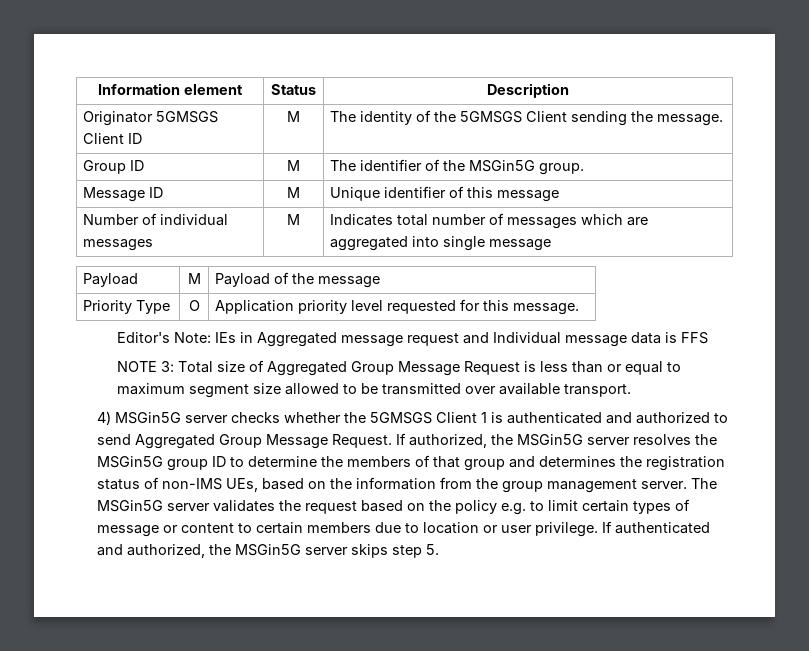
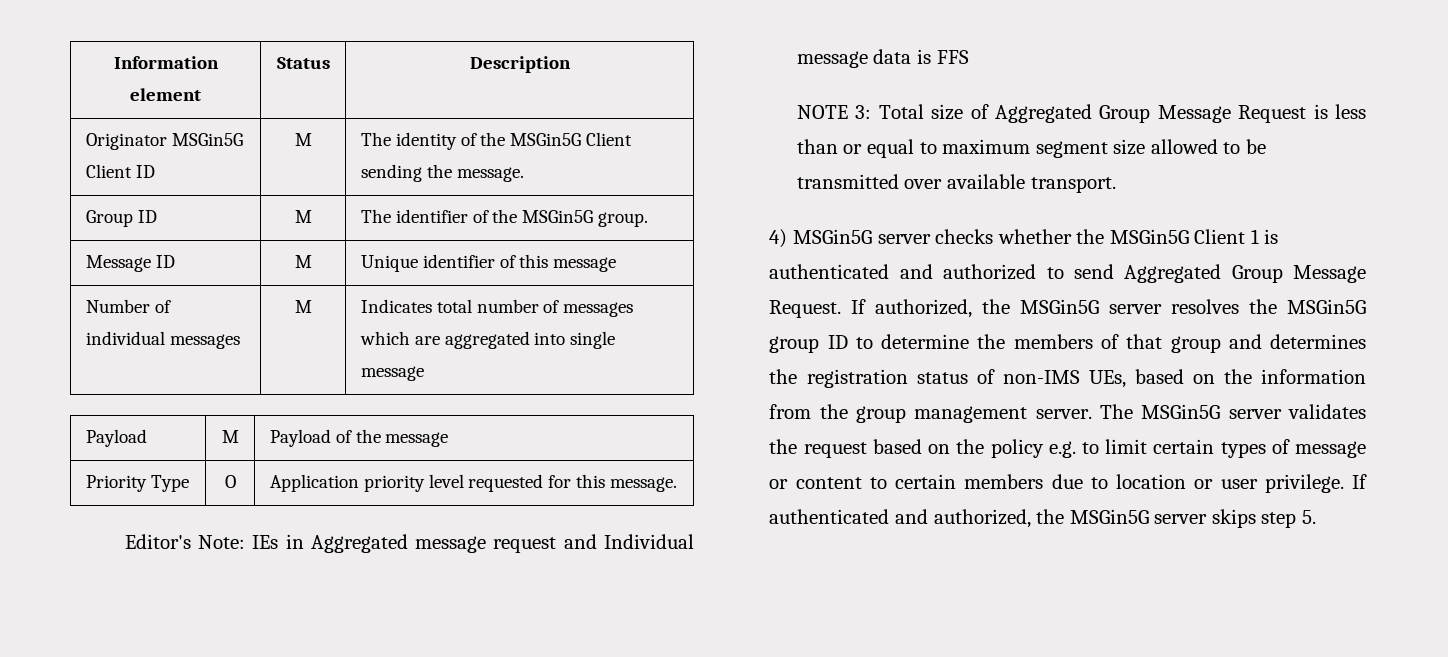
[156,111,219,123] 5GMSGS -> [171,133,243,146] MSGin5G
[460,111,523,123] 5GMSGS -> [510,133,582,146] MSGin5G
[369,412,432,424] 5GMSGS -> [1109,229,1189,244] MSGin5G

